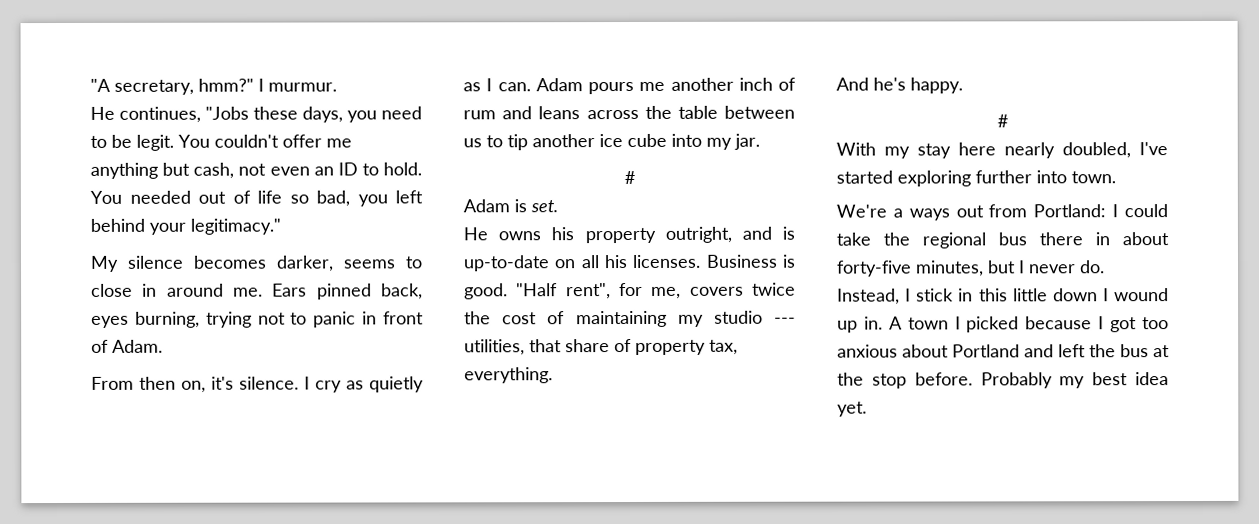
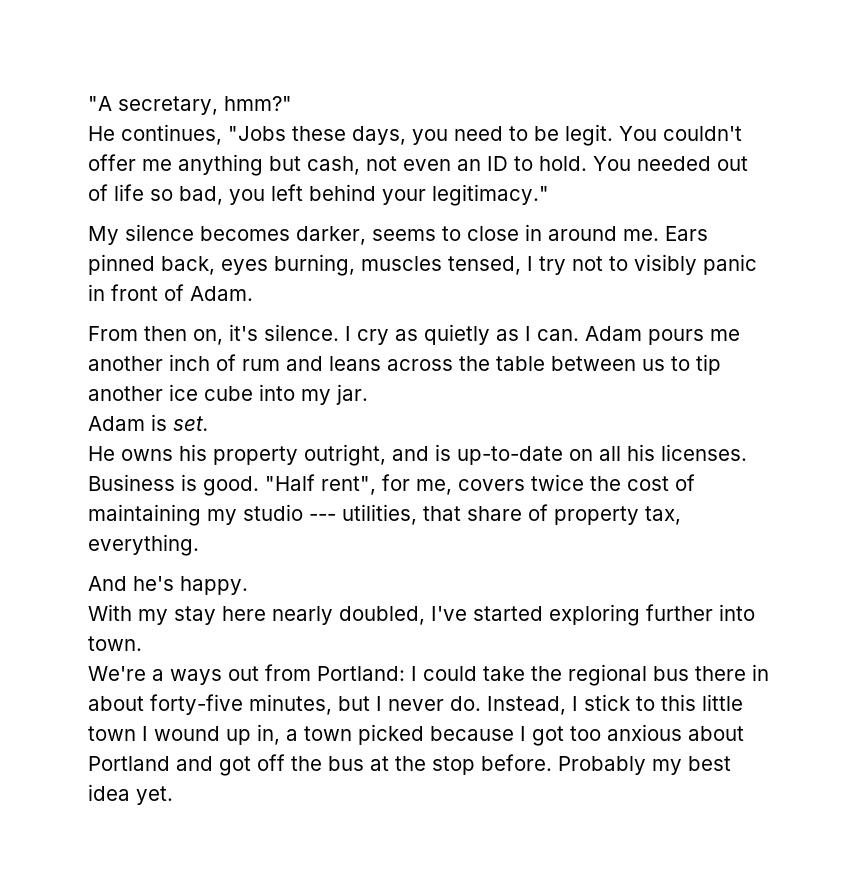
[258,78,337,92] I murmur. -> (292, 103) none
[205,311,252,328] trying -> [361,256,566,275] muscles tensed, I try
(308, 318) none -> [634,254,697,275] visibly
[623,170,635,185] // # -> (368, 394) none
[996,114,1008,128] // # -> (248, 585) none
[958,288,974,302] in -> [636,696,655,711] to
[1052,288,1098,302] down -> [88,726,136,741] town
[863,316,961,330] in. A town I -> [257,724,352,745] in, a town
[1058,344,1086,358] left -> [219,754,285,776] got off

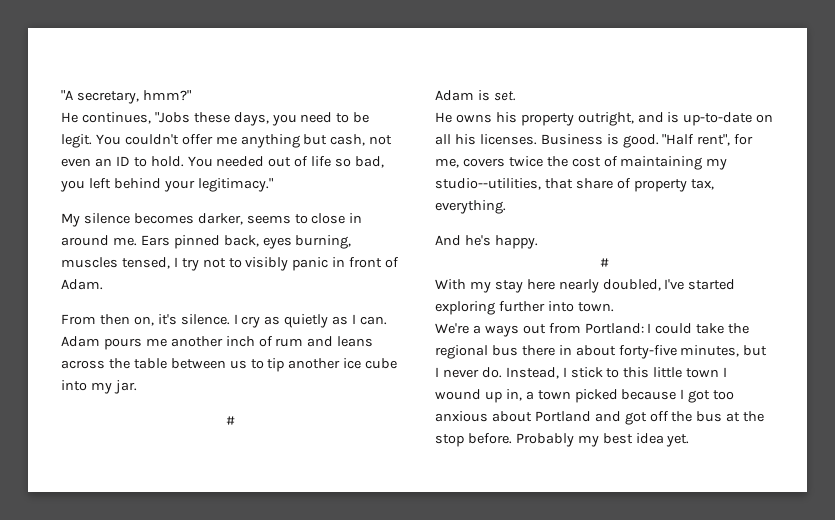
(368, 394) none -> [226,416,235,425] // #
[243,504,417,525] studio --- utilities, -> [435,178,541,190] studio--utilities,
(248, 585) none -> [600,258,609,267] // #

